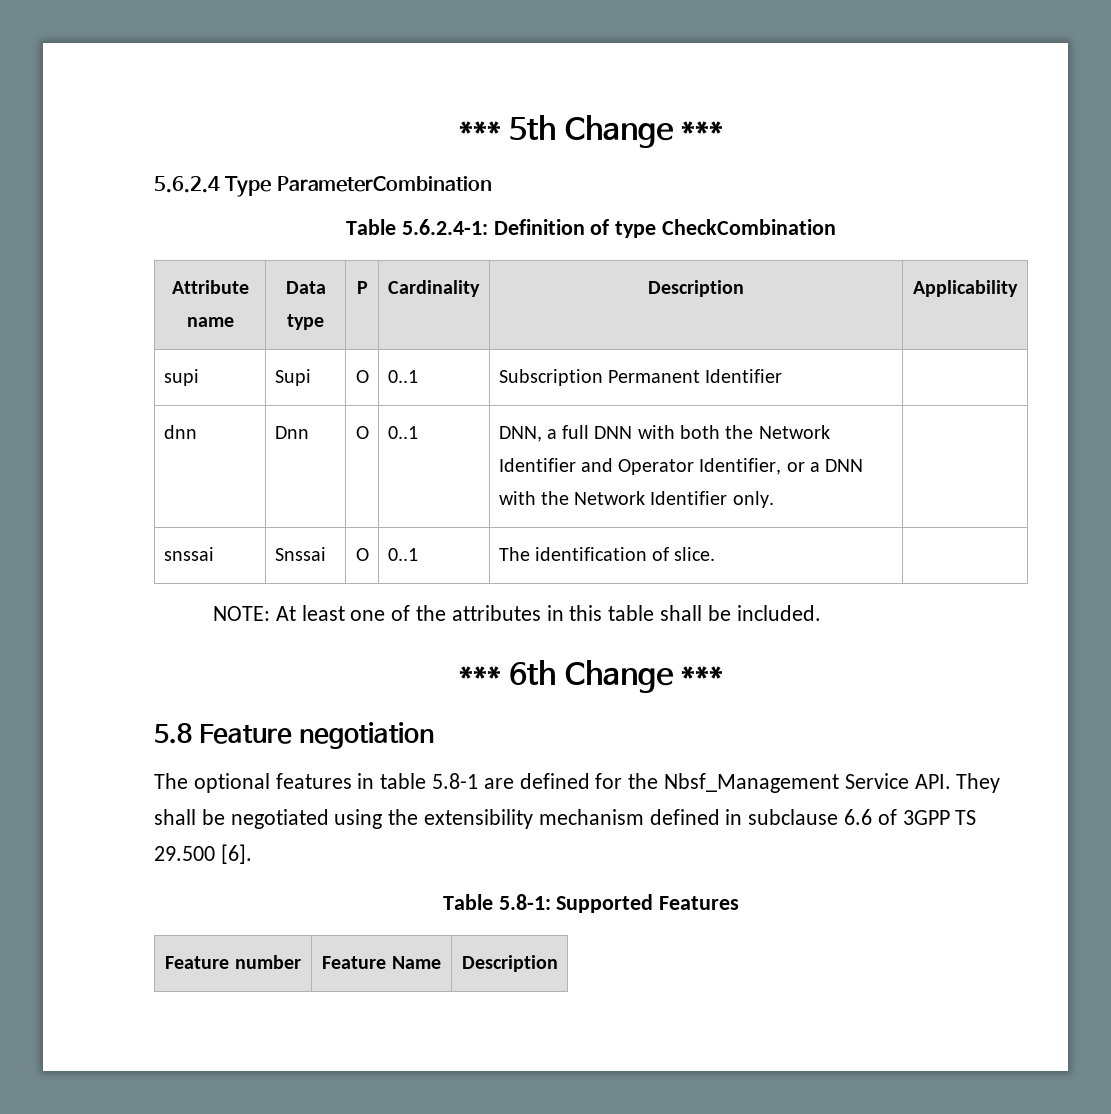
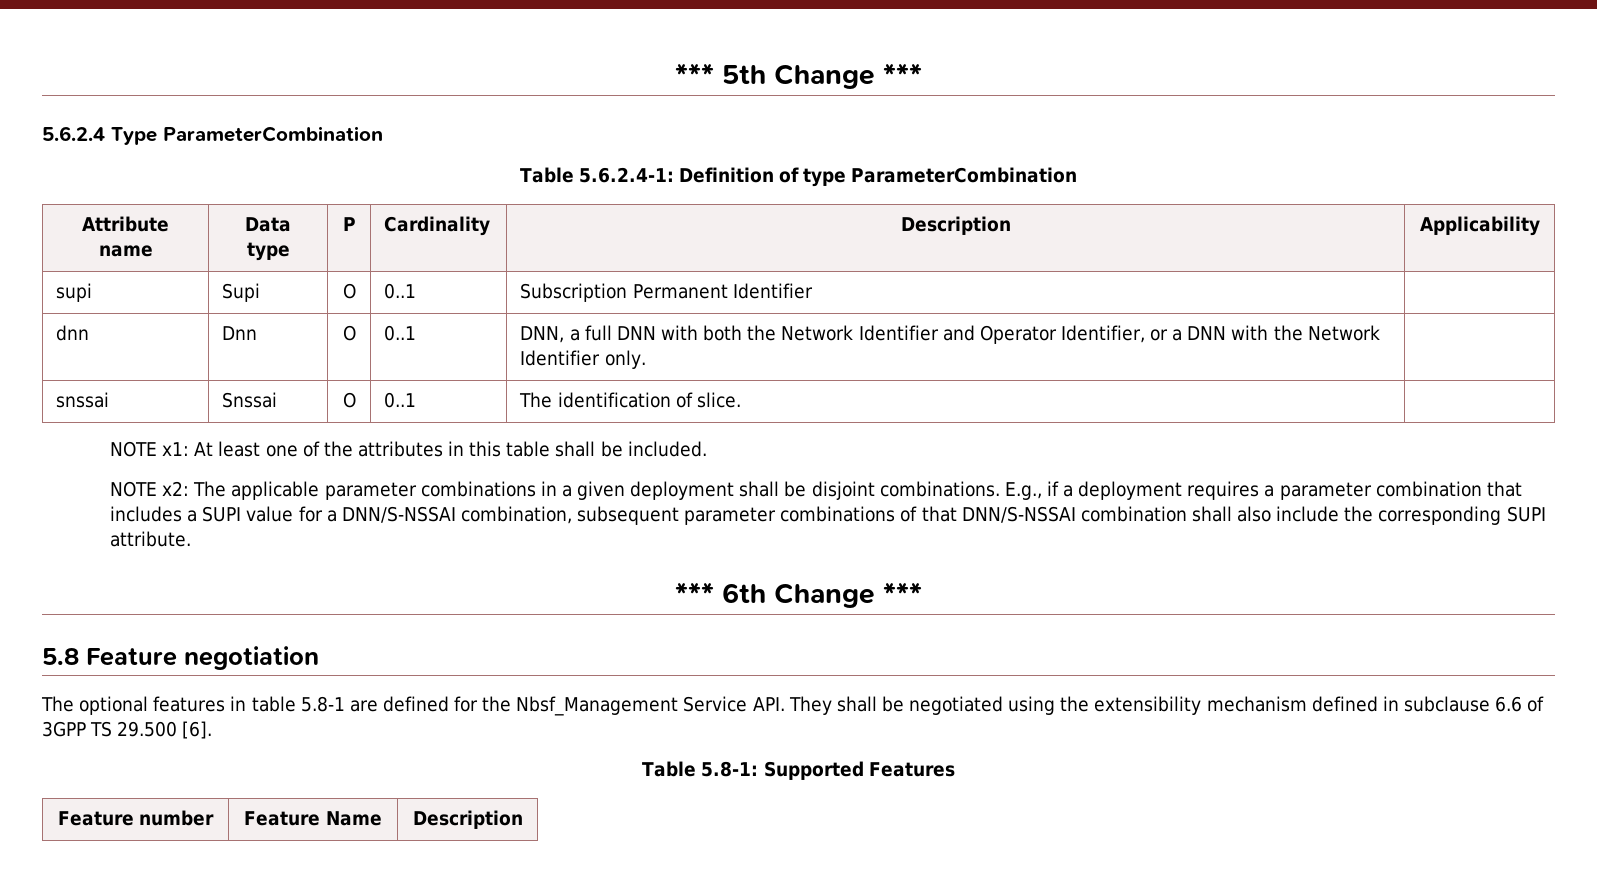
[662,219,837,235] CheckCombination -> [851,167,1078,183] ParameterCombination
[212,606,270,621] NOTE: -> [109,441,190,457] NOTE x1:
(821, 613) none -> [109,481,1522,500] [109,506,1546,525] [109,531,191,547] // NOTE x2: The applicable parameter combinations in a given deployment shall be disjoint combinations. E.g., if a deployment requires a parameter combination that includes a SUPI value for a DNN/S-NSSAI combination, subsequent parameter combinations of that DNN/S-NSSAI combination shall also include the corresponding SUPI attribute.

